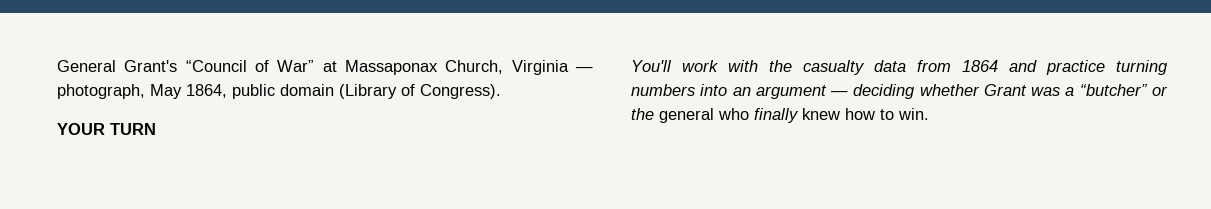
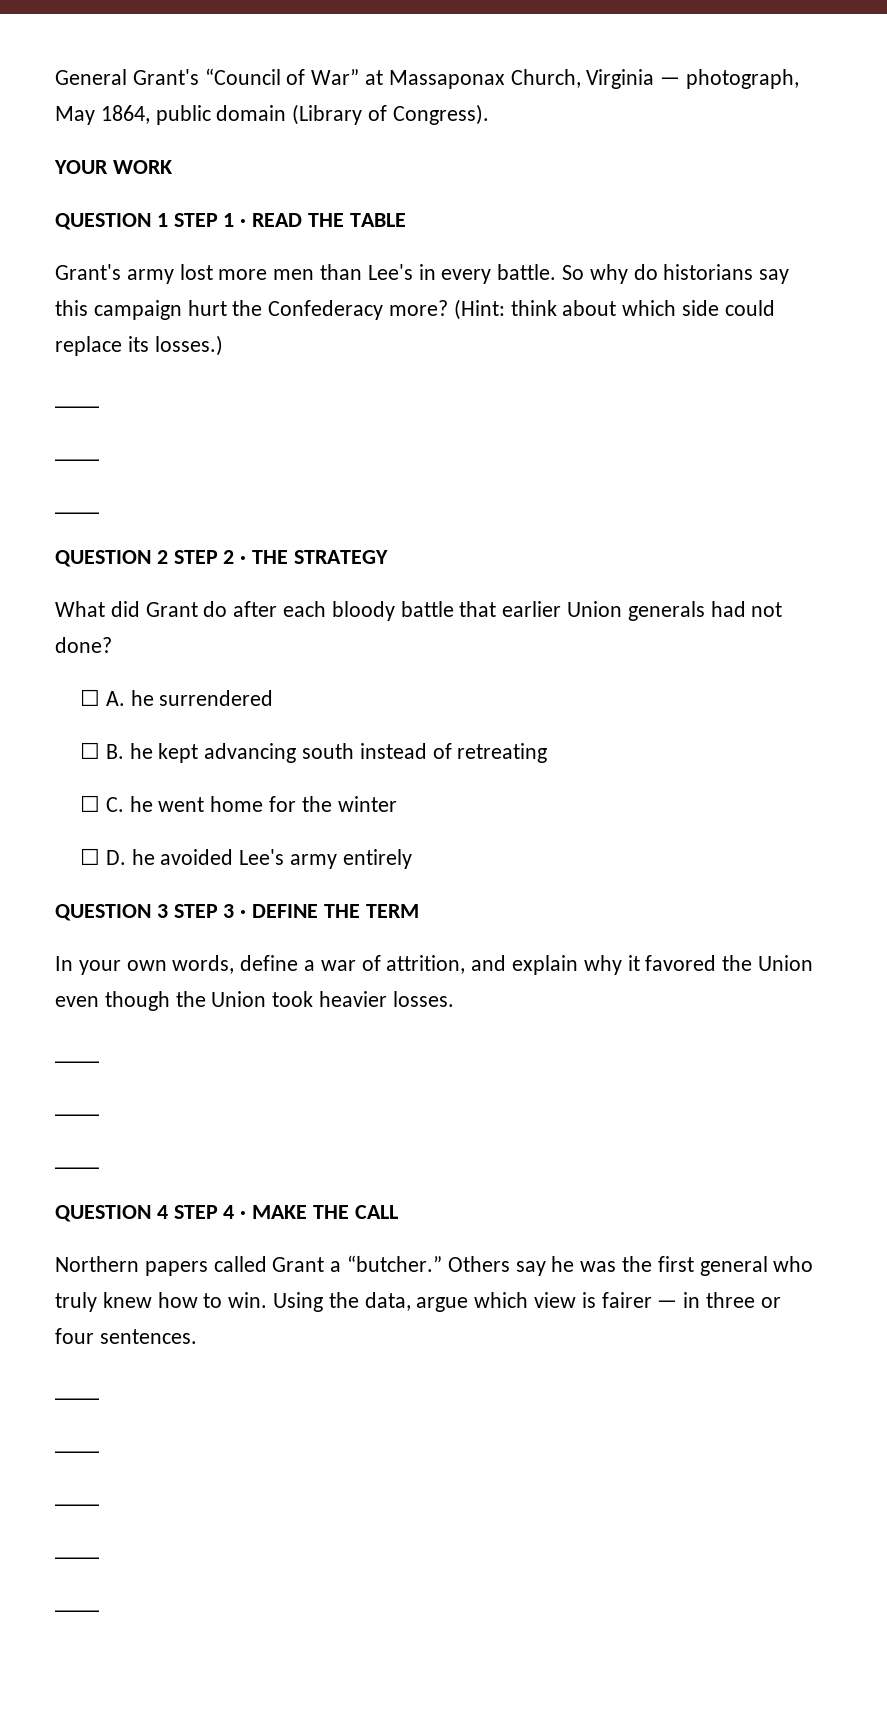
[110,123,156,135] [631,60,1168,75] [631,84,1168,99] [631,108,654,120] TURN // You'll work with the casualty data from 1864 and practice turning numbers into an argument — deciding whether Grant was a “butcher” or the -> [112,160,172,174] [55,213,406,230] [55,264,790,284] [55,299,775,320] [55,335,223,356] [55,405,99,408] [55,458,99,461] [55,511,99,514] [55,550,388,567] [55,601,783,621] [55,637,112,653] [80,689,274,706] [80,742,548,763] [80,795,397,812] [80,848,412,869] [55,904,419,921] [55,955,814,975] [55,991,454,1011] [55,1060,99,1063] [55,1113,99,1116] [55,1166,99,1169] [55,1205,398,1222] [55,1255,694,1276] WORK // QUESTION 1 STEP 1 · READ THE TABLE // Grant's army lost more men than Lee's in every battle. So why do historians say this campaign hurt the Confederacy more? (Hint: think about which side could replace its losses.) // ____ // ____ // ____ // QUESTION 2 STEP 2 · THE STRATEGY // What did Grant do after each bloody battle that earlier Union generals had not done? // ☐ A. he surrendered // ☐ B. he kept advancing south instead of retreating // ☐ C. he went home for the winter // ☐ D. he avoided Lee's army entirely // QUESTION 3 STEP 3 · DEFINE THE TERM // In your own words, define a war of attrition, and explain why it favored the Union even though the Union took heavier losses. // ____ // ____ // ____ // QUESTION 4 STEP 4 · MAKE THE CALL // Northern papers called Grant a “butcher.” Others say he was the first
[754,108,799,123] finally -> [55,1292,97,1312] truly
(929, 114) none -> [273,1292,781,1312] [55,1328,197,1344] [55,1397,99,1400] [55,1450,99,1453] [55,1503,99,1506] [55,1556,99,1559] [55,1609,99,1612] Using the data, argue which view is fairer — in three or four sentences. // ____ // ____ // ____ // ____ // ____

